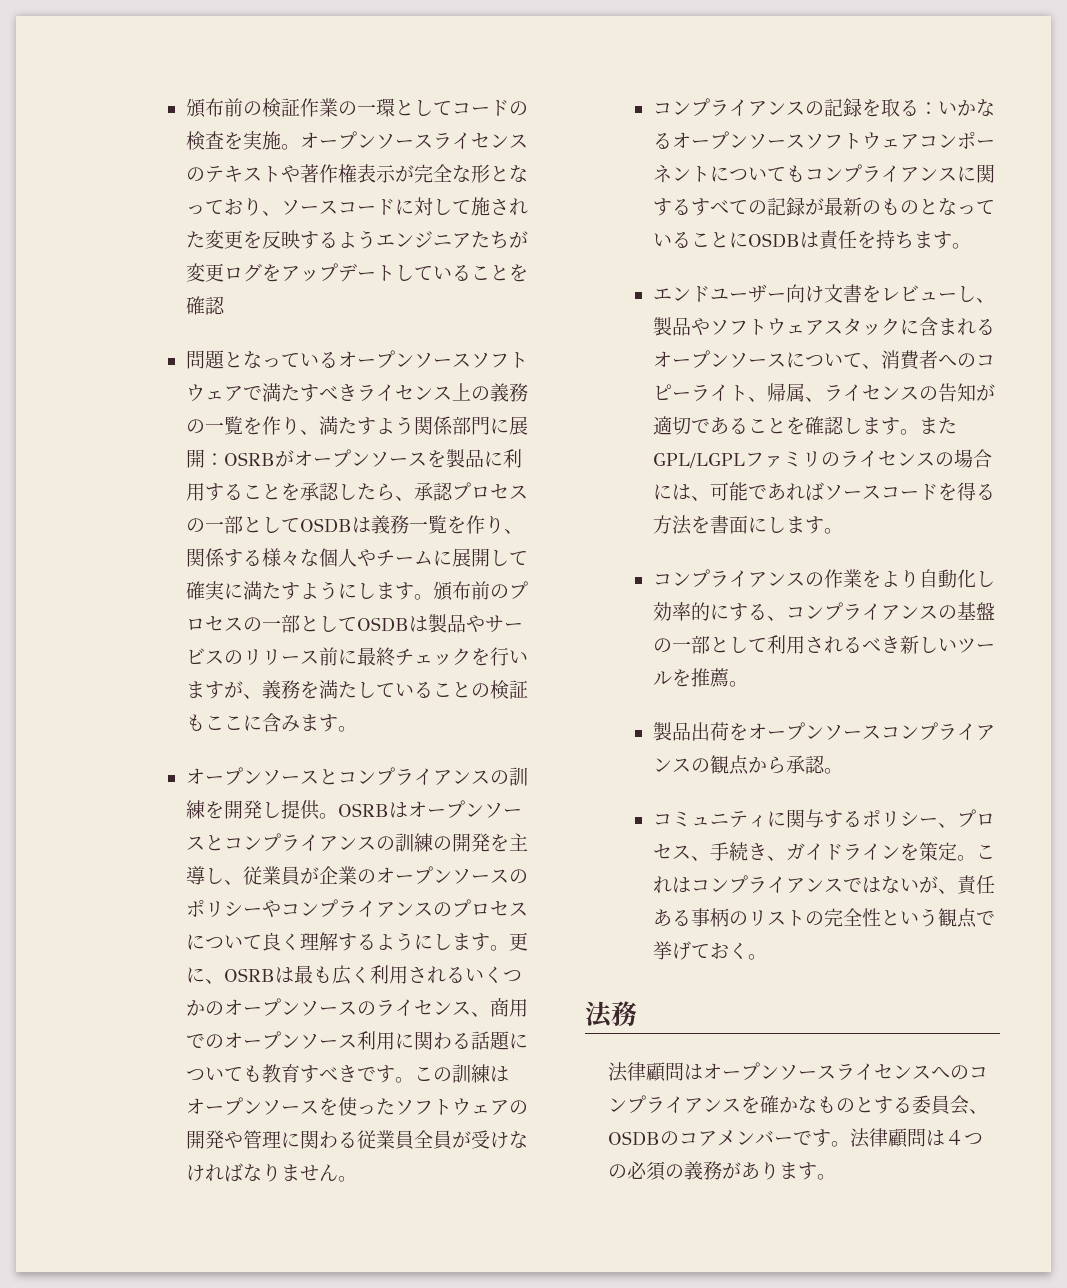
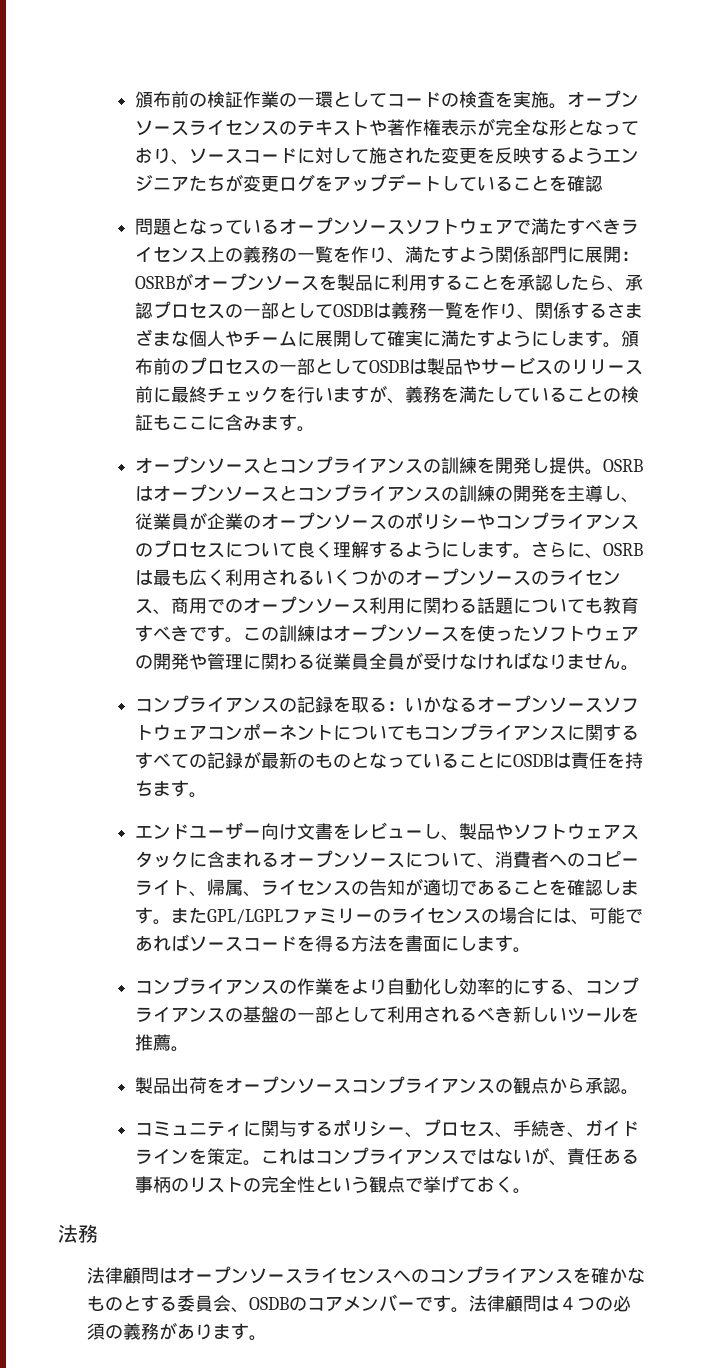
[261,548,300,567] 様々 -> [607,302,644,318] [135,329,172,346] さまざま
[508,932,528,951] 更 -> [531,541,568,557] さら
(821, 459) none -> [355,914,374,922] ー

